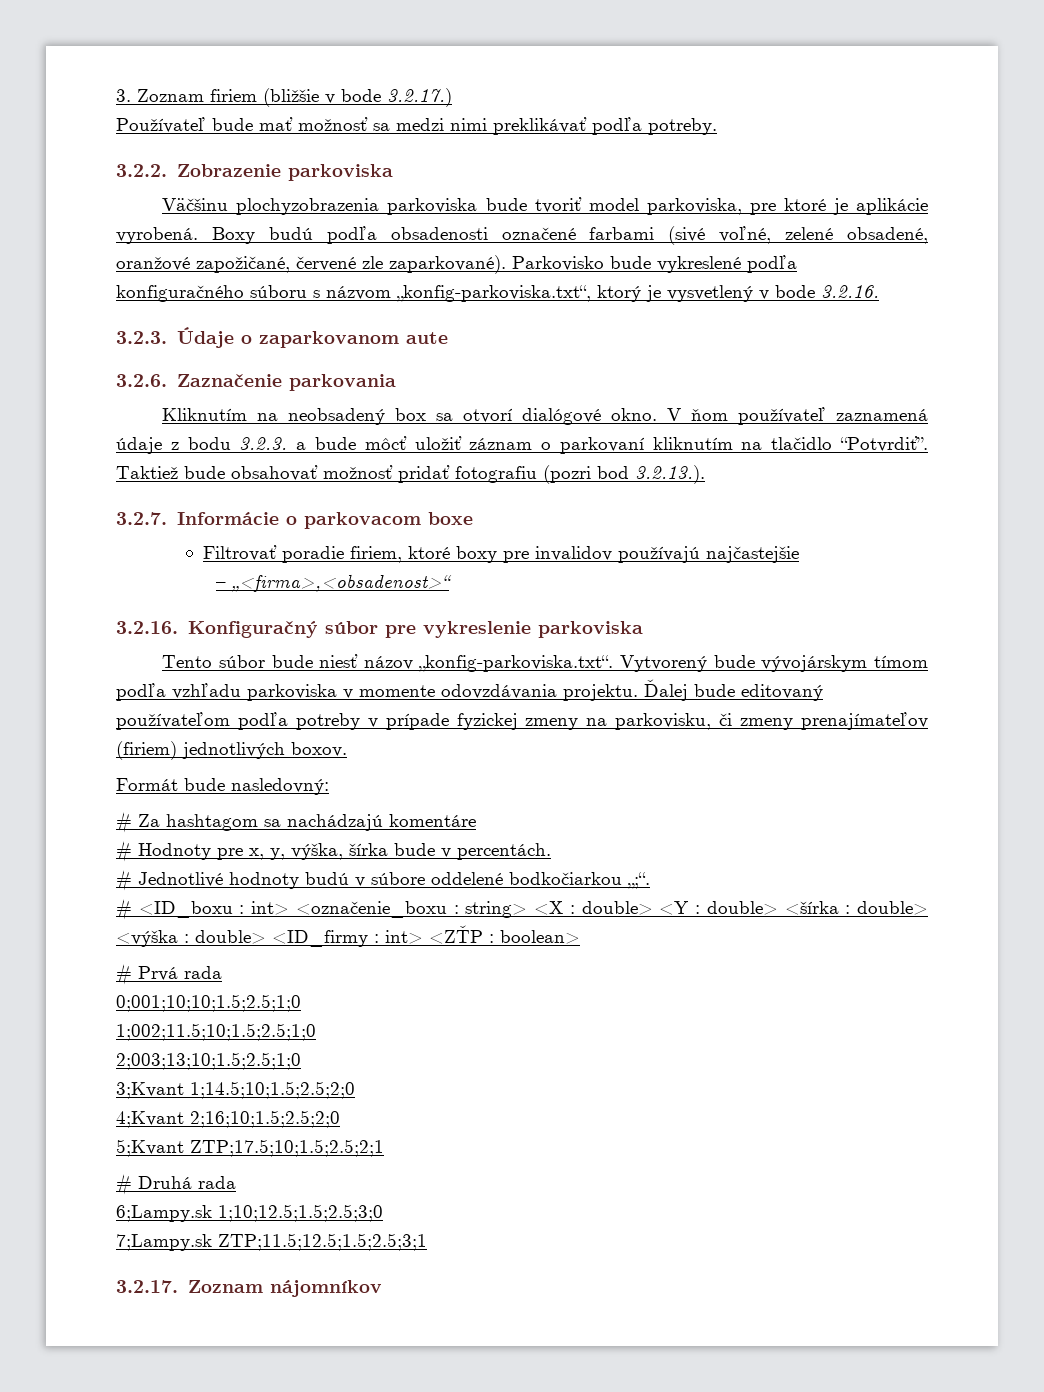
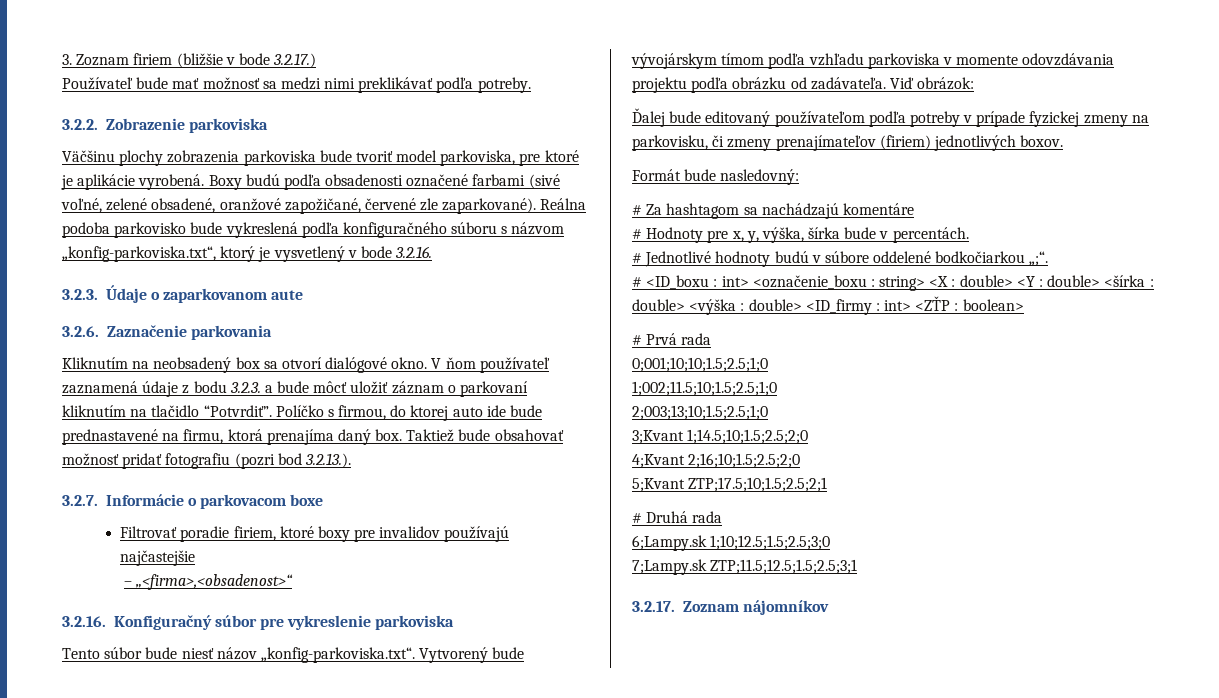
[236,198,380,215] plochyzobrazenia -> [119,150,240,166] plochy zobrazenia
[512,256,741,273] Parkovisko bude vykreslené -> [540,198,587,210] [62,222,298,238] Reálna podoba parkovisko bude vykreslená
(929, 444) none -> [275,405,543,421] [62,429,403,445] Políčko s firmou, do ktorej auto ide bude prednastavené na firmu, ktorá prenajíma daný box.
[563,684,638,701] projektu. -> [632,77,975,93] projektu podľa obrázku od zadávateľa. Viď obrázok: //

